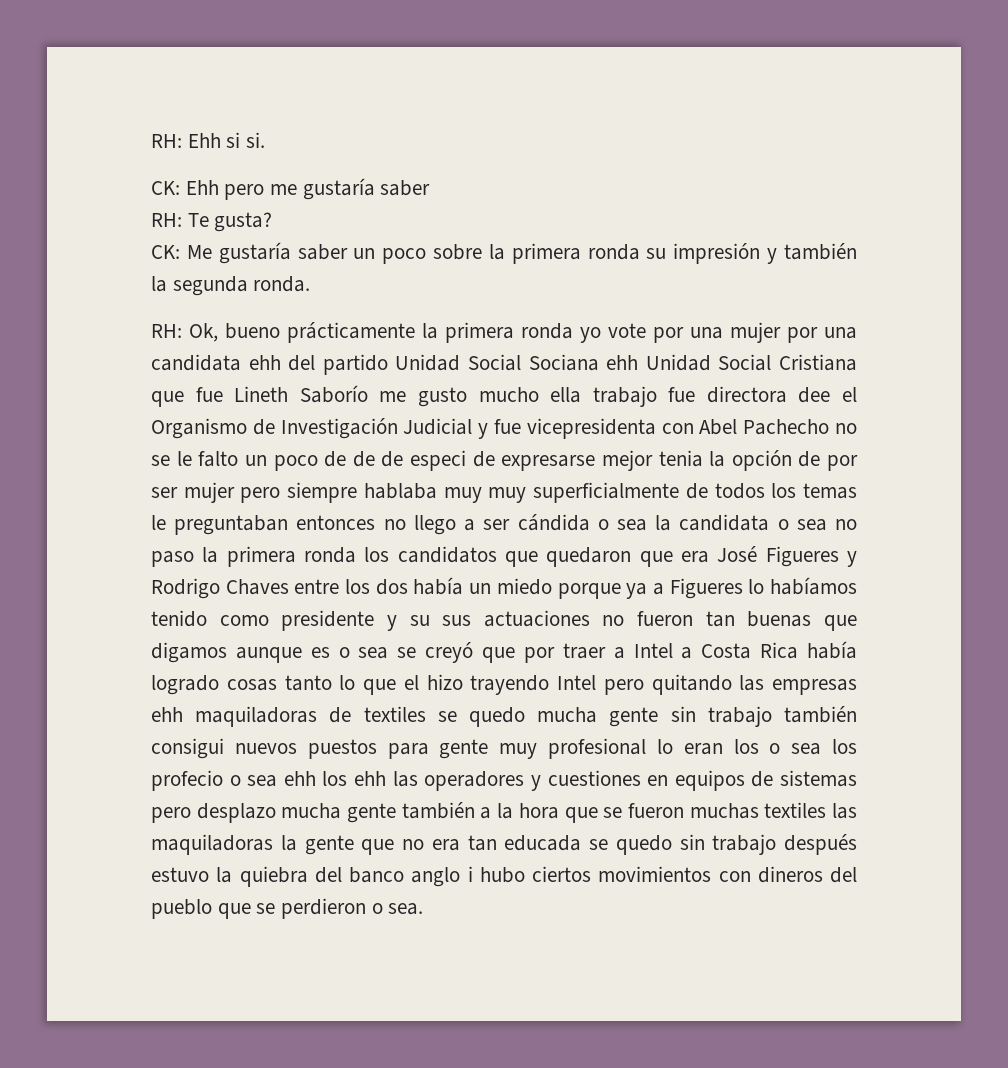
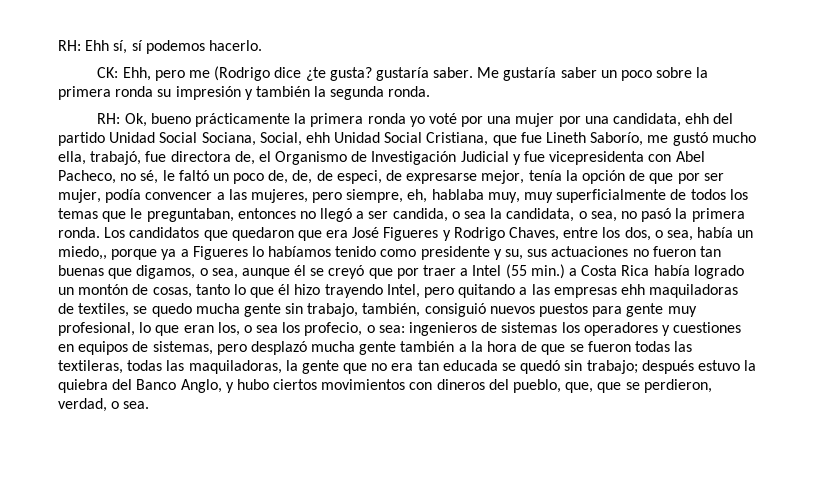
[226,132,266,148] [151,180,219,195] si si. // CK: Ehh -> [113,40,262,54] [97,67,151,81] sí, sí podemos hacerlo. // CK: Ehh,
[302,178,431,200] [151,212,273,232] [151,245,180,259] gustaría saber // RH: Te gusta? // CK: -> [214,66,474,81] (Rodrigo dice ¿te gusta? gustaría saber.
[608,323,646,338] vote -> [428,113,457,124] voté
[151,354,241,371] candidata -> [613,113,682,127] candidata,
[528,354,599,371] Sociana -> [201,132,302,146] Sociana, Social,
[779,354,858,371] Cristiana -> [426,132,489,146] Cristiana,
[299,385,657,407] Saborío me gusto mucho ella trabajo -> [590,132,756,146] [58,151,142,165] Saborío, me gustó mucho ella, trabajó,
[798,387,831,403] dee -> [234,151,255,165] de,
[743,419,857,435] [151,450,703,471] Pachecho no se le falto un poco de de de especi de expresarse mejor tenia -> [58,170,562,184] Pacheco, no sé, le faltó un poco de, de, de especi, de expresarse mejor, tenía
(821, 459) none -> [649,173,674,184] que
[183,482,482,503] mujer pero siempre hablaba muy -> [58,189,520,203] mujer, podía convencer a las mujeres, pero siempre, eh, hablaba muy,
[151,515,289,535] le preguntaban -> [102,208,234,222] que le preguntaban,
[413,515,456,535] llego -> [320,208,353,222] llegó
[517,514,590,531] cándida -> [392,208,448,222] candida,
[679,514,857,531] [151,546,390,567] candidata o sea no paso la primera ronda los -> [506,208,745,222] [58,227,126,238] candidata, o sea, no pasó la primera ronda. Los
[225,579,289,595] Chaves -> [509,227,560,241] Chaves,
[375,579,408,595] dos -> [624,227,693,241] dos, o sea,
[496,578,552,595] miedo -> [58,246,107,260] miedo,,
[409,615,430,626] su -> [505,249,524,260] su,
[151,642,389,663] digamos aunque es o sea -> [136,265,307,279] digamos, o sea, aunque él
(673, 650) none -> [505,264,565,279] (55 min.)
[226,679,277,691] cosas -> [58,284,192,298] un montón de cosas,
[403,675,419,690] el -> [278,284,291,295] él
[557,675,596,690] Intel -> [386,284,420,298] Intel,
(732, 684) none -> [519,287,528,295] a
[363,706,426,722] textiles -> [78,303,130,317] textiles,
[707,706,857,727] [151,738,224,759] trabajo también consigui -> [307,303,486,317] trabajo, también, consiguió
[548,738,858,759] [151,770,418,791] profesional lo eran los o sea los profecio o sea ehh los ehh las -> [58,322,580,336] profesional, lo que eran los, o sea los profecio, o sea: ingenieros de sistemas los
[779,770,857,787] [151,803,276,823] sistemas pero desplazo -> [152,341,307,355] sistemas, pero desplazó
(559, 811) none -> [521,341,538,352] de
[689,802,857,819] [151,834,273,855] muchas textiles las maquiladoras -> [634,341,693,352] [58,360,282,374] todas las textileras, todas las maquiladoras,
[615,834,777,855] quedo sin trabajo -> [520,360,638,374] quedó sin trabajo;
[349,866,473,887] banco anglo i -> [136,379,234,393] Banco Anglo, y
[151,898,367,919] pueblo que se perdieron -> [513,379,712,393] [58,398,107,412] pueblo, que, que se perdieron, verdad,

